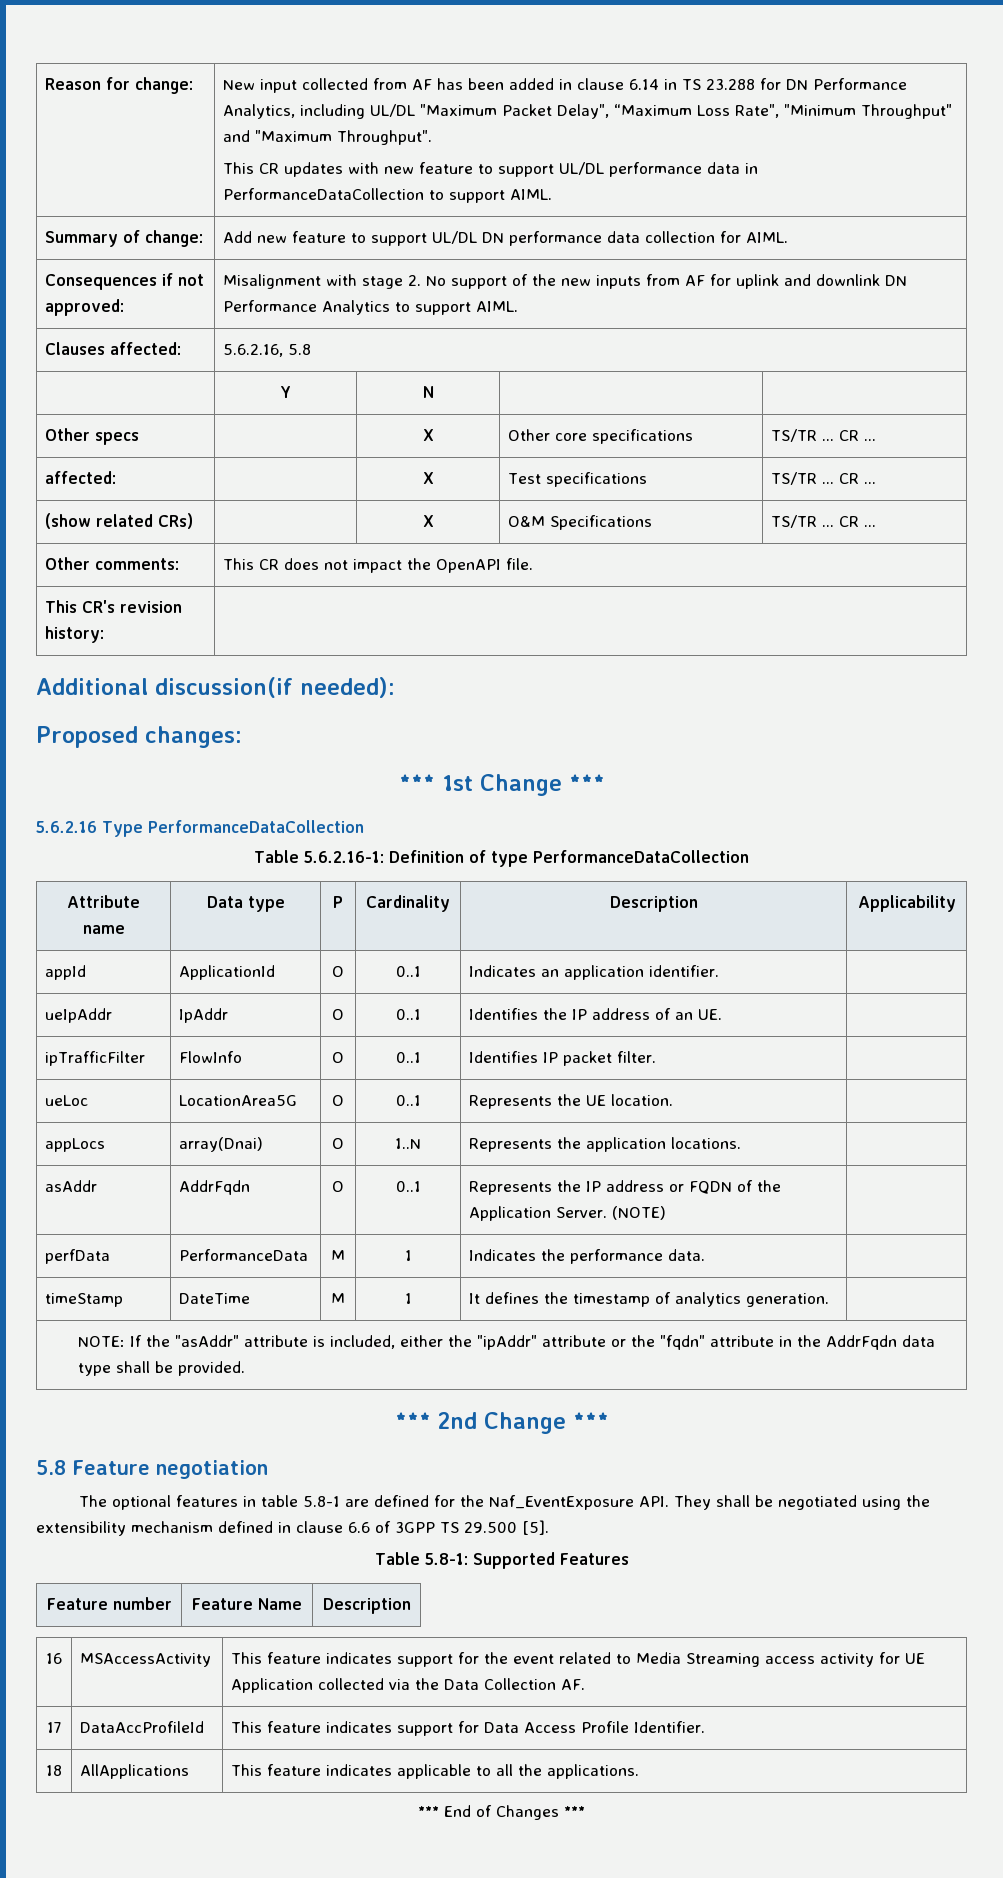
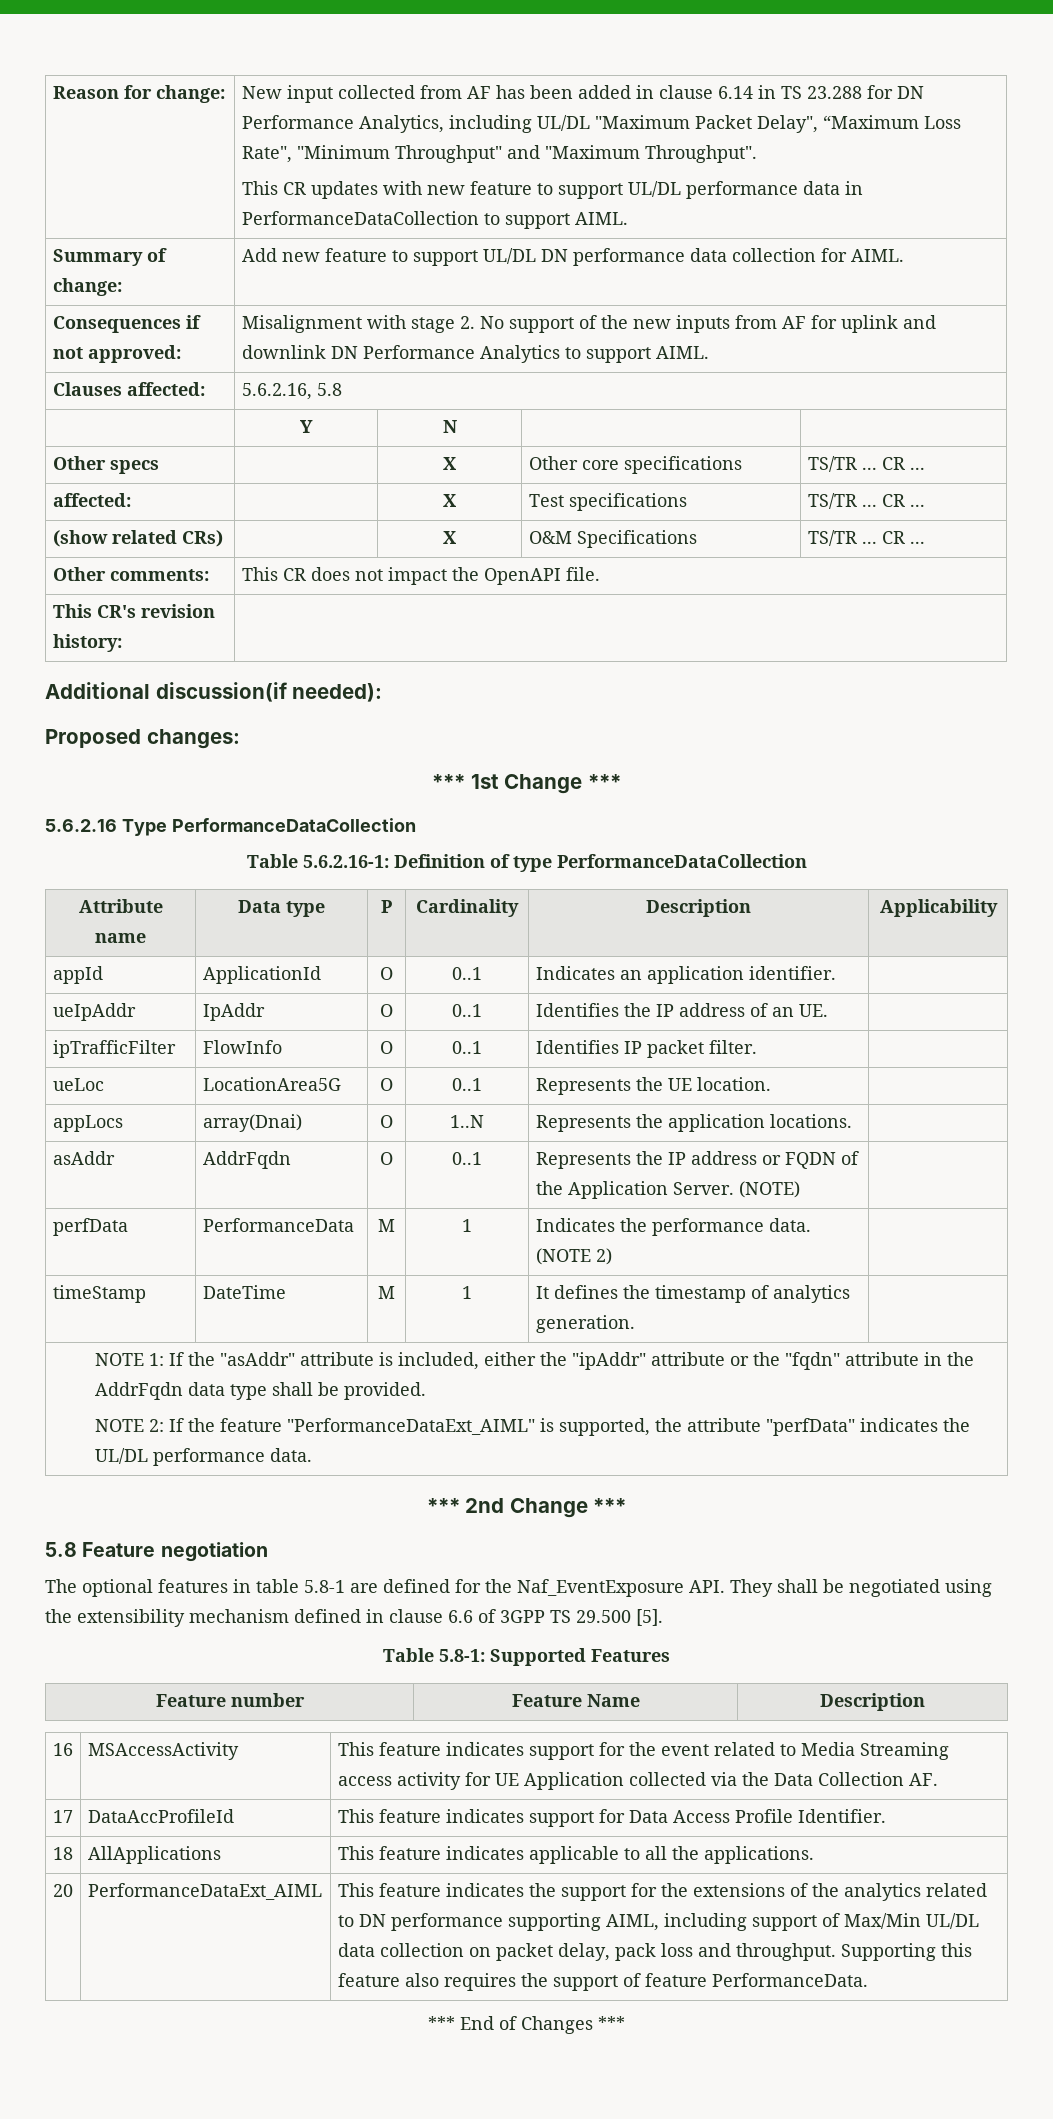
(706, 1255) none -> [535,1248,612,1265] (NOTE 2)
[77,1336,125,1347] NOTE: -> [94,1353,164,1366] NOTE 1:
(245, 1368) none -> [94,1418,970,1436] [94,1448,312,1466] // NOTE 2: If the feature "PerformanceDataExt_AIML" is supported, the attribute "perfData" indicates the UL/DL performance data.
(640, 1771) none -> [53,1884,73,1897] [87,1883,322,1900] [337,1883,987,1901] [337,1913,979,1931] [337,1943,972,1961] [337,1973,868,1991] // 20 | PerformanceDataExt_AIML | This feature indicates the support for the extensions of the analytics related to DN performance supporting AIML, including support of Max/Min UL/DL data collection on packet delay, pack loss and throughput. Supporting this feature also requires the support of feature PerformanceData.

